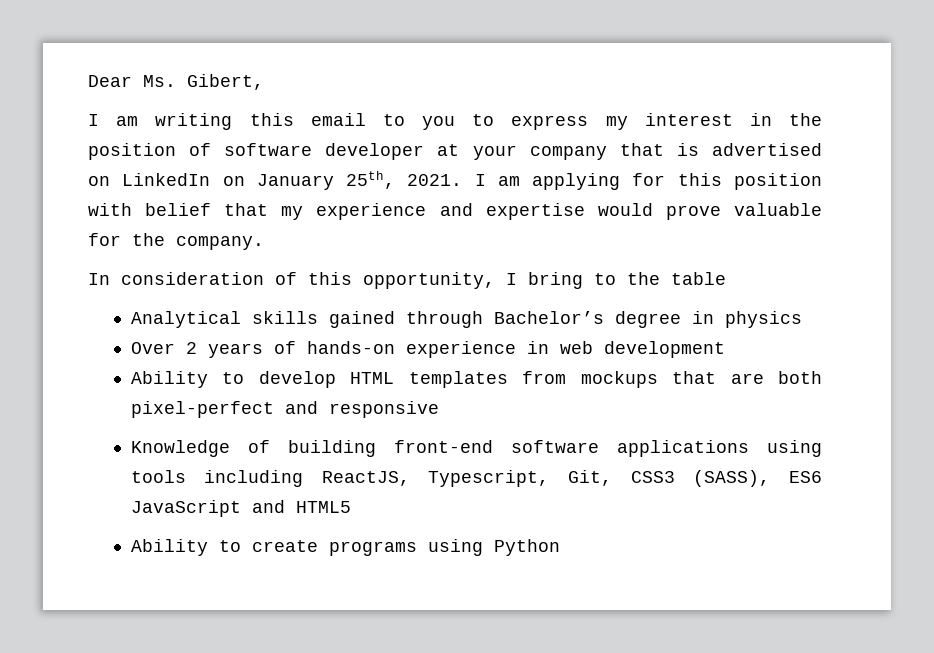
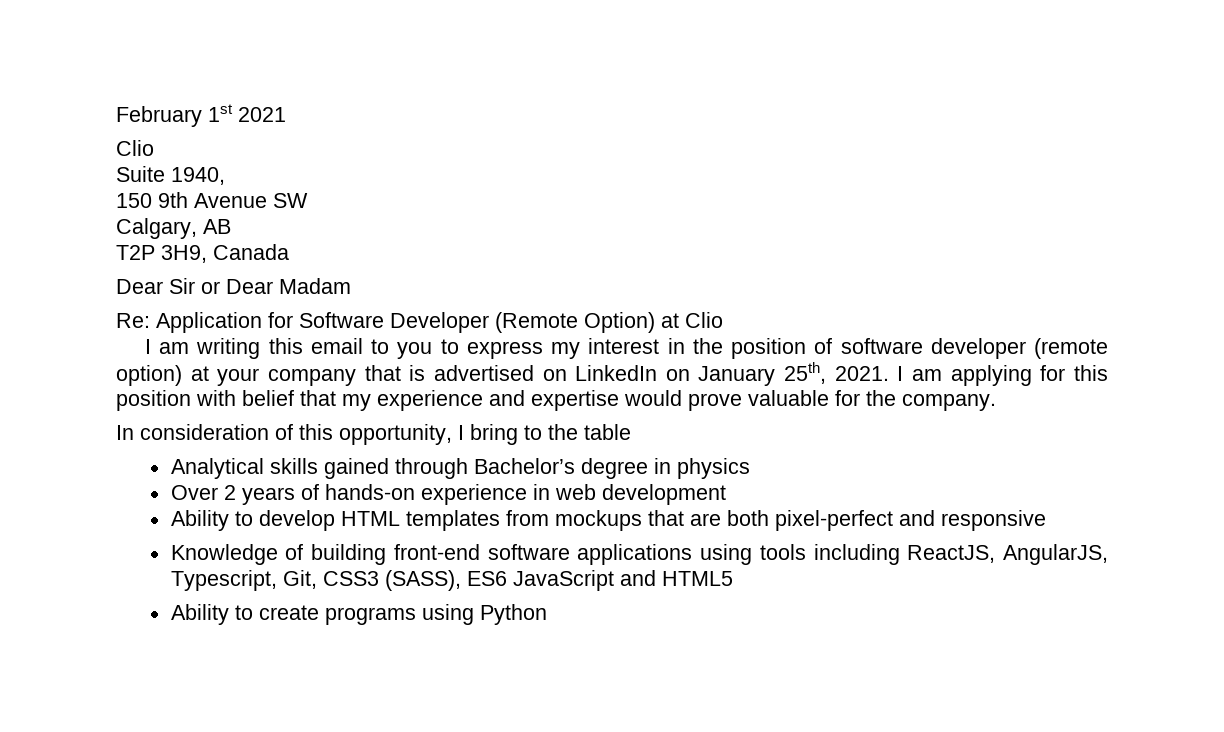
[88,74,264,90] Dear Ms. Gibert, -> [116,104,286,127] [116,140,154,156] [116,166,225,185] [116,192,308,208] [116,218,231,239] [116,244,289,263] [116,278,351,294] [116,312,723,333] February 1st 2021 // Clio // Suite 1940, // 150 9th Avenue SW // Calgary, AB // T2P 3H9, Canada // Dear Sir or Dear Madam // Re: Application for Software Developer (Remote Option) at Clio
(425, 151) none -> [1034,338,1109,359] [116,365,182,386] (remote option)
(410, 478) none -> [1003,544,1109,565] AngularJS,

